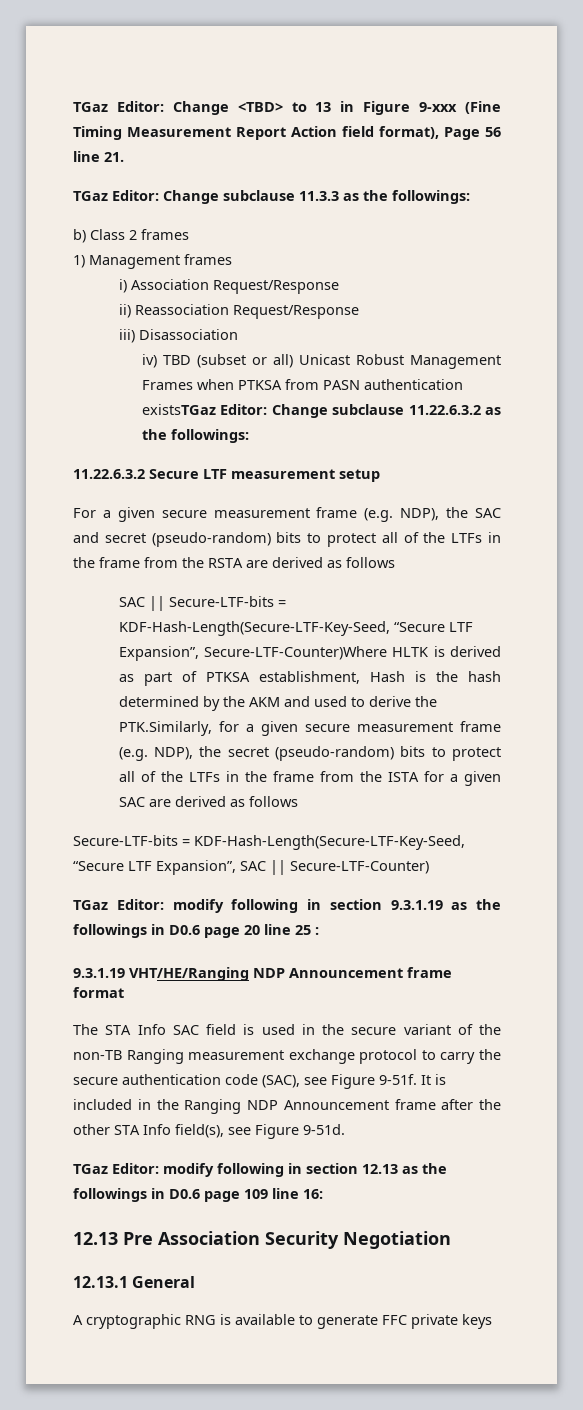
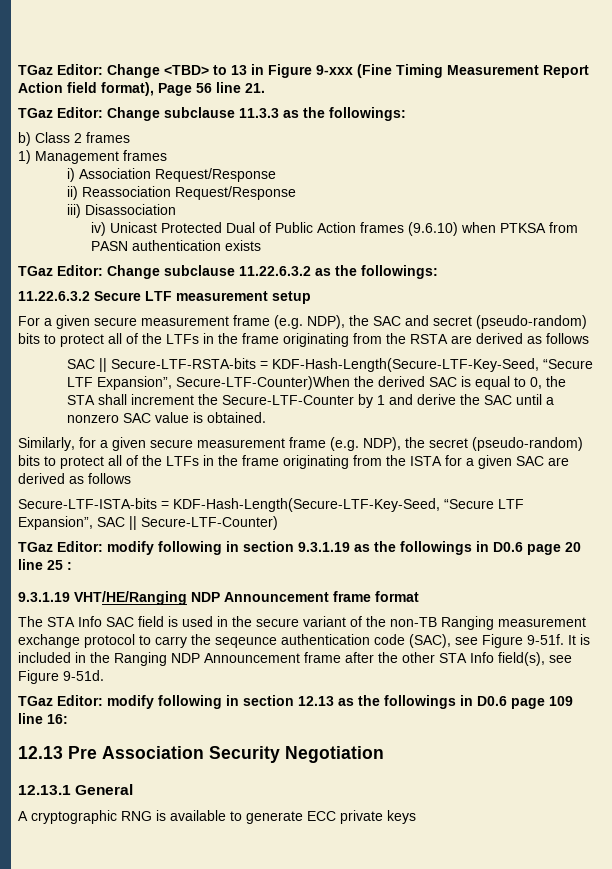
[162,354,501,369] [141,380,193,390] TBD (subset or all) Unicast Robust Management Frames -> [110,222,459,236] Unicast Protected Dual of Public Action frames (9.6.10)
[141,404,216,415] existsTGaz -> [225,240,262,251] [18,266,53,276] exists // TGaz
(140, 562) none -> [283,333,349,347] originating
[168,596,286,607] [118,621,473,636] [118,646,502,661] [118,671,502,686] [118,696,437,711] [118,721,212,736] Secure-LTF-bits = KDF-Hash-Length(Secure-LTF-Key-Seed, “Secure LTF Expansion”, Secure-LTF-Counter)Where HLTK is derived as part of PTKSA establishment, Hash is the hash determined by the AKM and used to derive the PTK.Similarly, -> [110,358,593,372] [66,376,566,390] [66,394,554,408] [66,412,266,423] [18,437,75,451] Secure-LTF-RSTA-bits = KDF-Hash-Length(Secure-LTF-Key-Seed, “Secure LTF Expansion”, Secure-LTF-Counter)When the derived SAC is equal to 0, the STA shall increment the Secure-LTF-Counter by 1 and derive the SAC until a nonzero SAC value is obtained. // Similarly,
(314, 776) none -> [283,455,349,469] originating
[73,835,178,846] Secure-LTF-bits -> [18,498,157,509] Secure-LTF-ISTA-bits
[73,1077,118,1085] secure -> [215,637,277,648] seqeunce
[382,1315,407,1325] FFC -> [307,811,336,821] ECC

